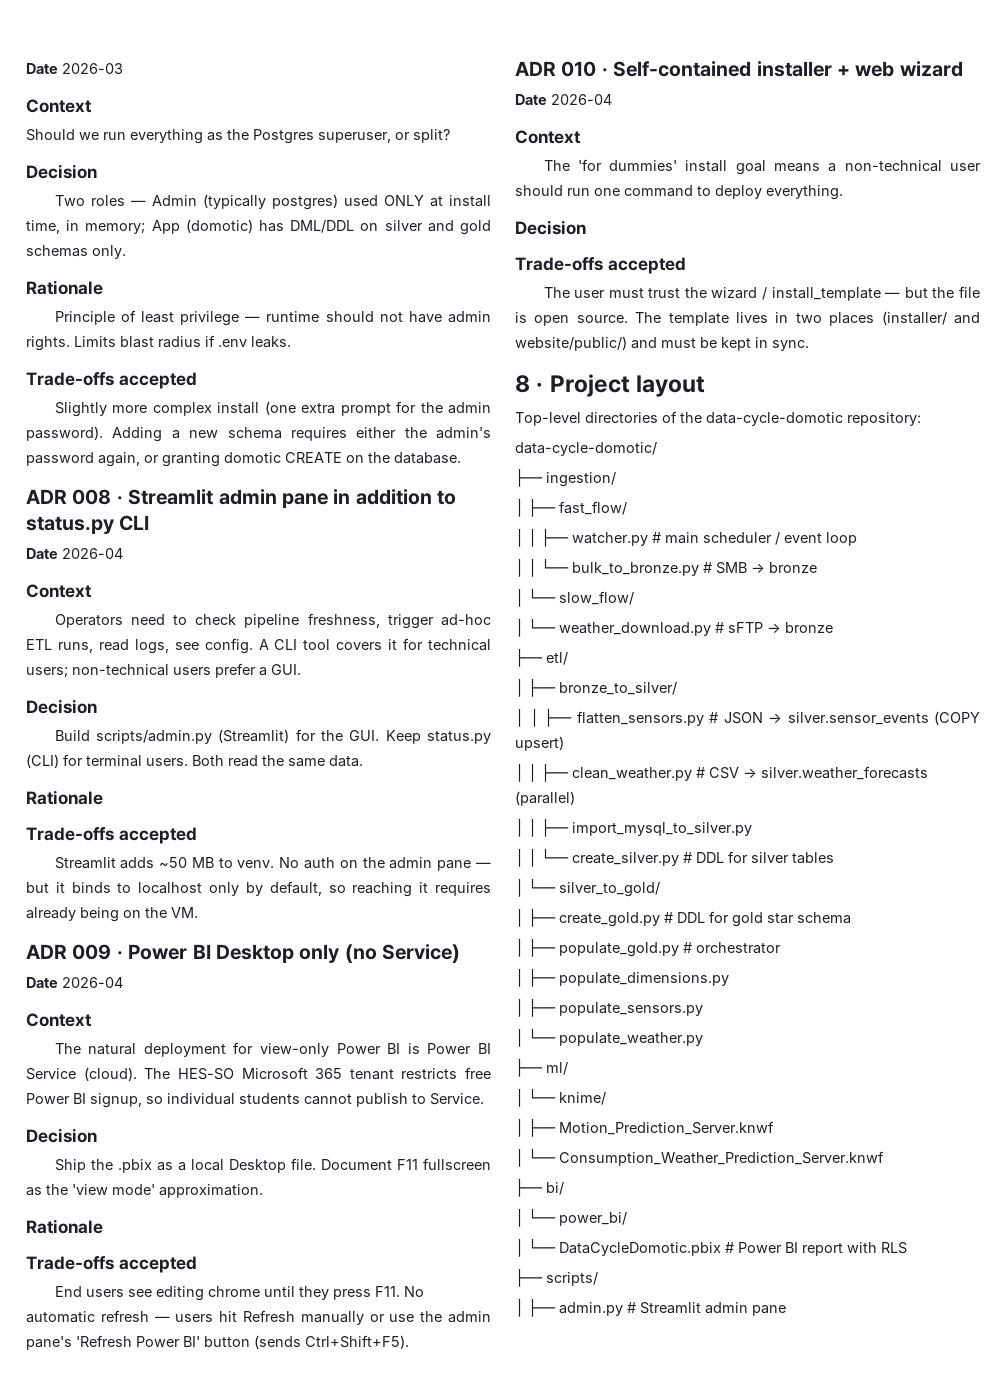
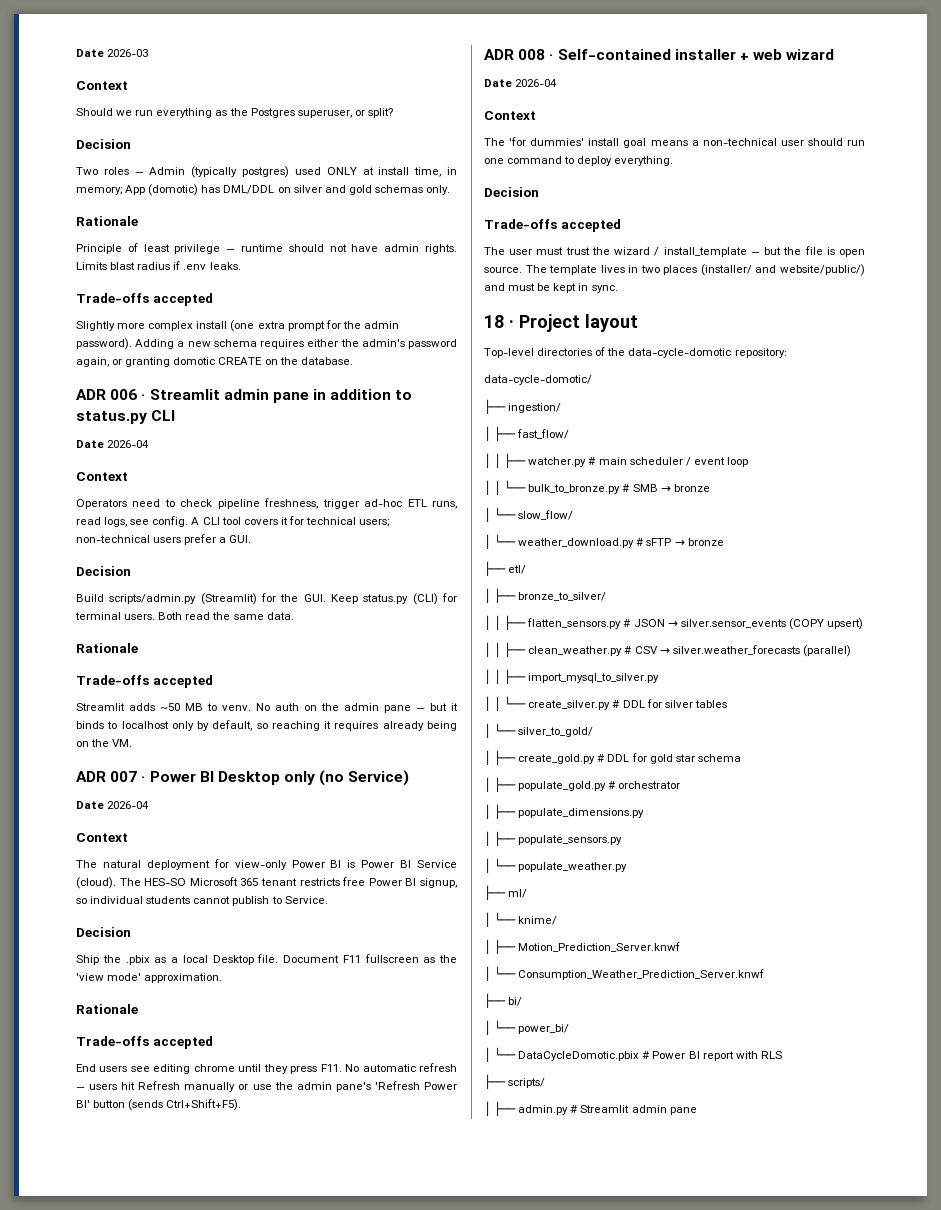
[72,489,112,505] 008 -> [110,389,138,400] 006
[72,944,112,960] 009 -> [110,771,138,782] 007
[561,61,597,77] 010 -> [518,49,546,60] 008
[515,375,530,393] 8 -> [484,315,504,328] 18

